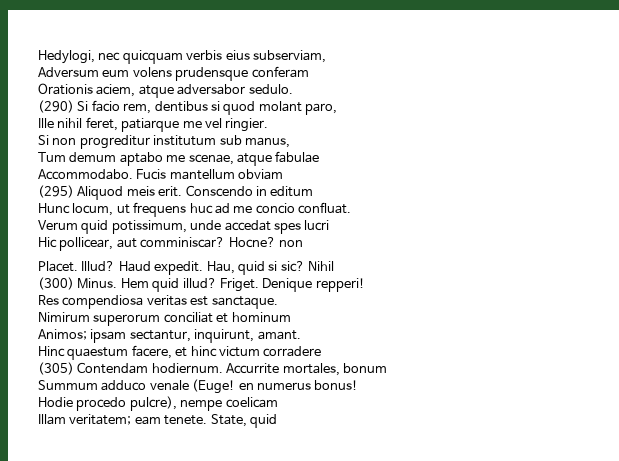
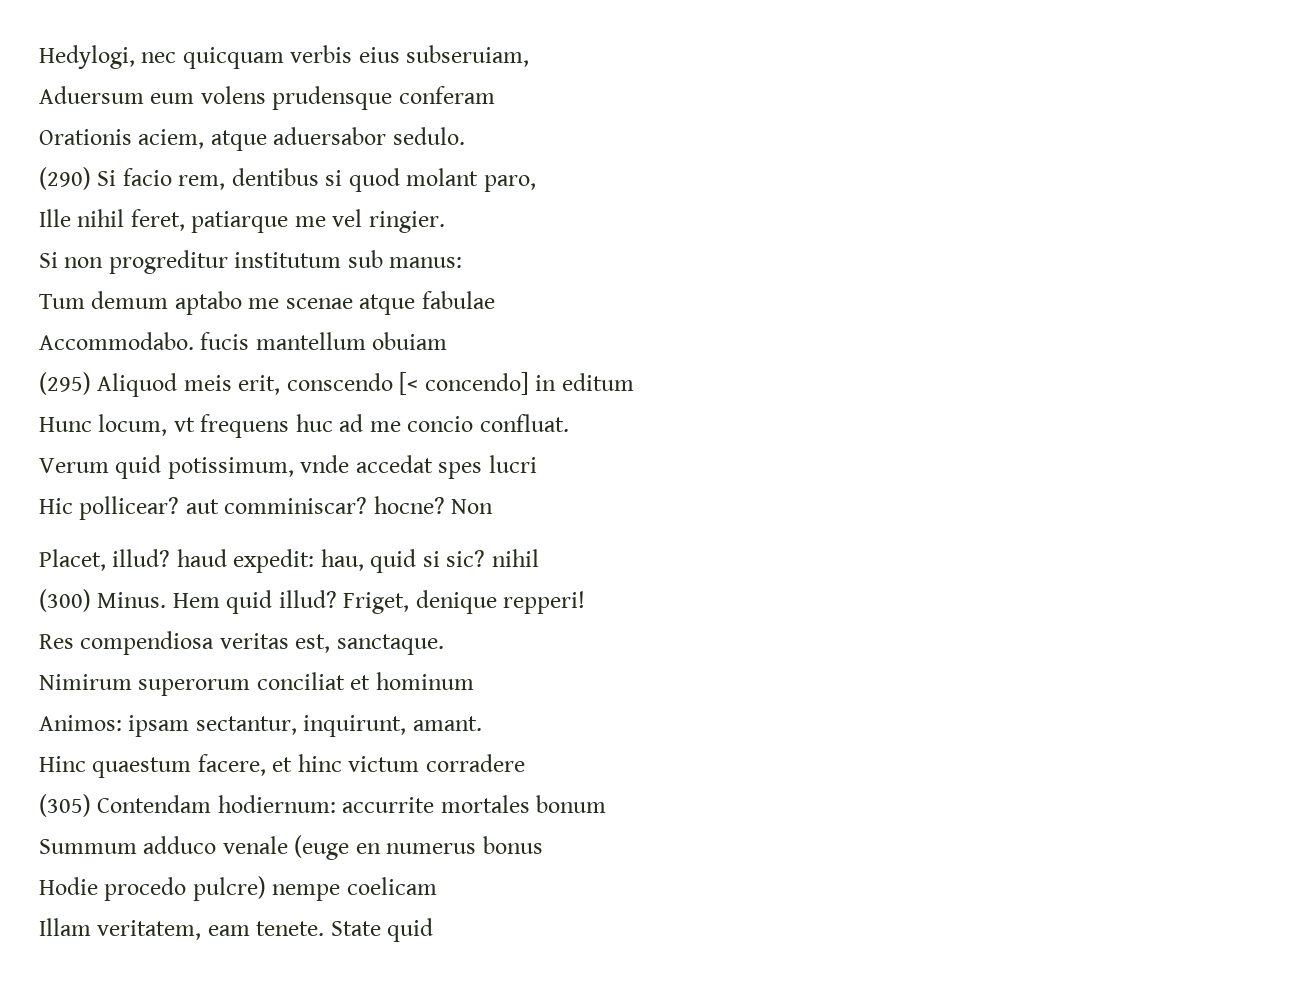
[252,50,326,63] [38,67,99,77] subserviam, // Adversum -> [406,45,530,67] [39,86,144,104] subseruiam, // Aduersum
[177,84,246,95] adversabor -> [273,127,387,145] aduersabor
[244,137,290,148] manus, -> [389,257,463,268] manus:
[188,154,234,165] scenae, -> [285,298,353,309] scenae
[136,169,284,180] Fucis mantellum obviam -> [200,332,448,350] fucis mantellum obuiam
[158,185,253,197] erit. Conscendo -> [238,372,529,395] erit, conscendo [< concendo]
[116,204,130,214] ut -> [173,417,195,432] vt
[190,220,222,230] unde -> [300,455,350,473] vnde
[59,237,114,251] pollicear, -> [79,496,180,520] pollicear?
[228,237,303,248] [38,261,235,275] Hocne? non // Placet. Illud? Haud expedit. Hau, -> [373,496,494,514] [39,549,364,573] hocne? Non // Placet, illud? haud expedit: hau,
[308,261,334,271] Nihil -> [491,549,539,567] nihil
[219,278,313,292] Friget. Denique -> [343,590,497,614] Friget, denique
[190,296,209,306] est -> [295,634,331,653] est,
[38,329,87,340] Animos; -> [39,715,122,731] Animos:
[151,363,340,376] hodiernum. Accurrite mortales, -> [217,795,530,813] hodiernum: accurrite mortales
[192,379,236,394] (Euge! -> [294,835,350,860] (euge
[314,380,359,390] bonus! -> [482,836,543,854] bonus
[129,396,177,411] pulcre), -> [192,876,266,901] pulcre)
[69,414,132,425] veritatem; -> [97,920,202,940] veritatem,
[210,414,247,427] State, -> [330,921,381,936] State

